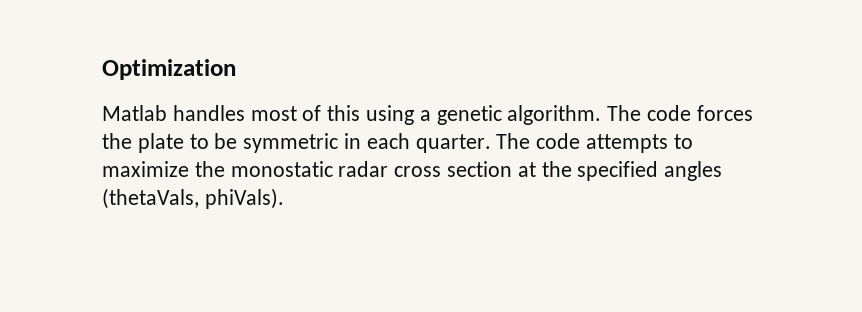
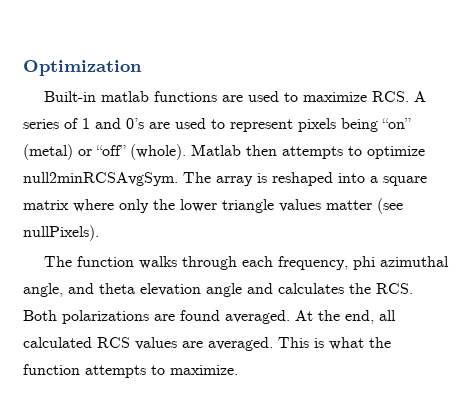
[102,105,753,125] [102,133,693,153] [102,161,723,181] [102,188,284,209] Matlab handles most of this using a genetic algorithm. The code forces the plate to be symmetric in each quarter. The code attempts to maximize the monostatic radar cross section at the specified angles (thetaVals, phiVals). -> [43,91,426,102] [23,118,411,132] [23,144,425,160] [23,172,427,186] [23,198,403,214] [23,225,99,241] [43,256,449,270] [23,283,413,297] [23,310,396,324] [23,337,391,351] [23,364,238,378] Built-in matlab functions are used to maximize RCS. A series of 1 and 0’s are used to represent pixels being “on” (metal) or “off” (whole). Matlab then attempts to optimize null2minRCSAvgSym. The array is reshaped into a square matrix where only the lower triangle values matter (see nullPixels). // The function walks through each frequency, phi azimuthal angle, and theta elevation angle and calculates the RCS. Both polarizations are found averaged. At the end, all calculated RCS values are averaged. This is what the function attempts to maximize.

